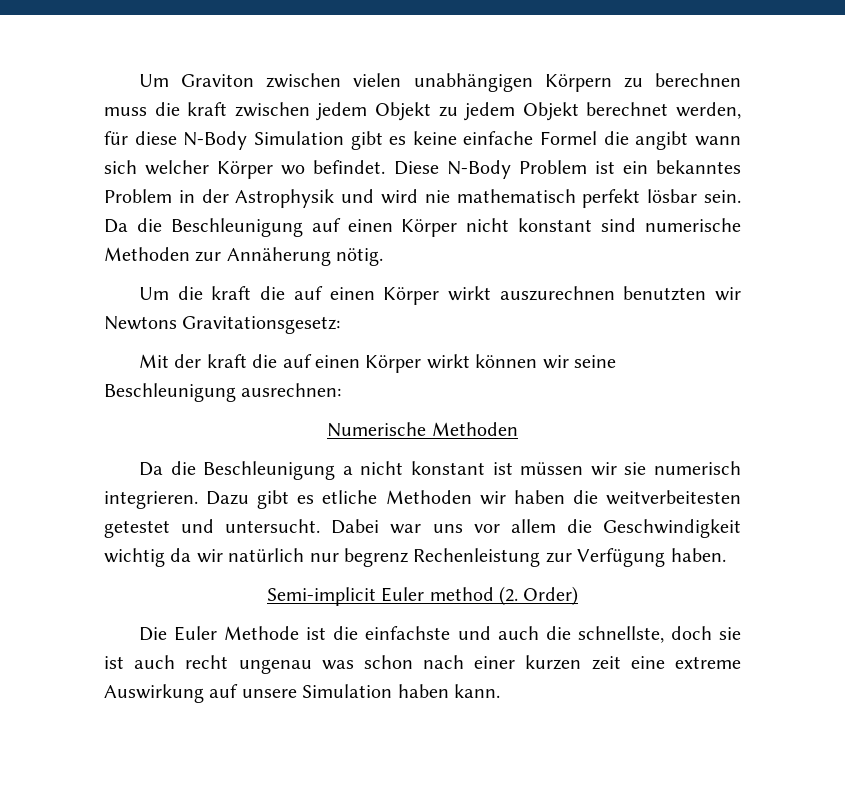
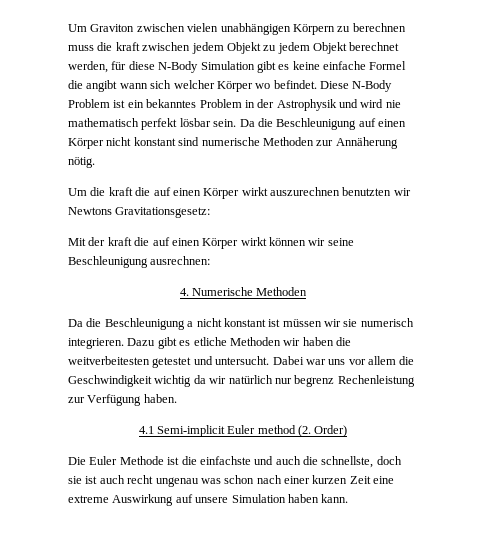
(342, 390) none -> [179,288,189,296] 4.
(726, 555) none -> [138,426,154,434] 4.1
[591,656,621,670] zeit -> [349,476,371,484] Zeit

